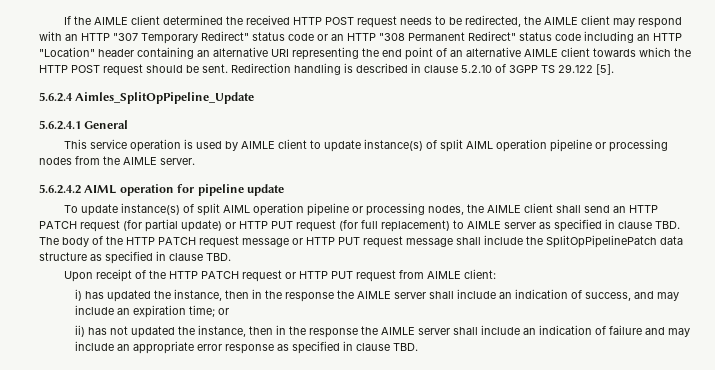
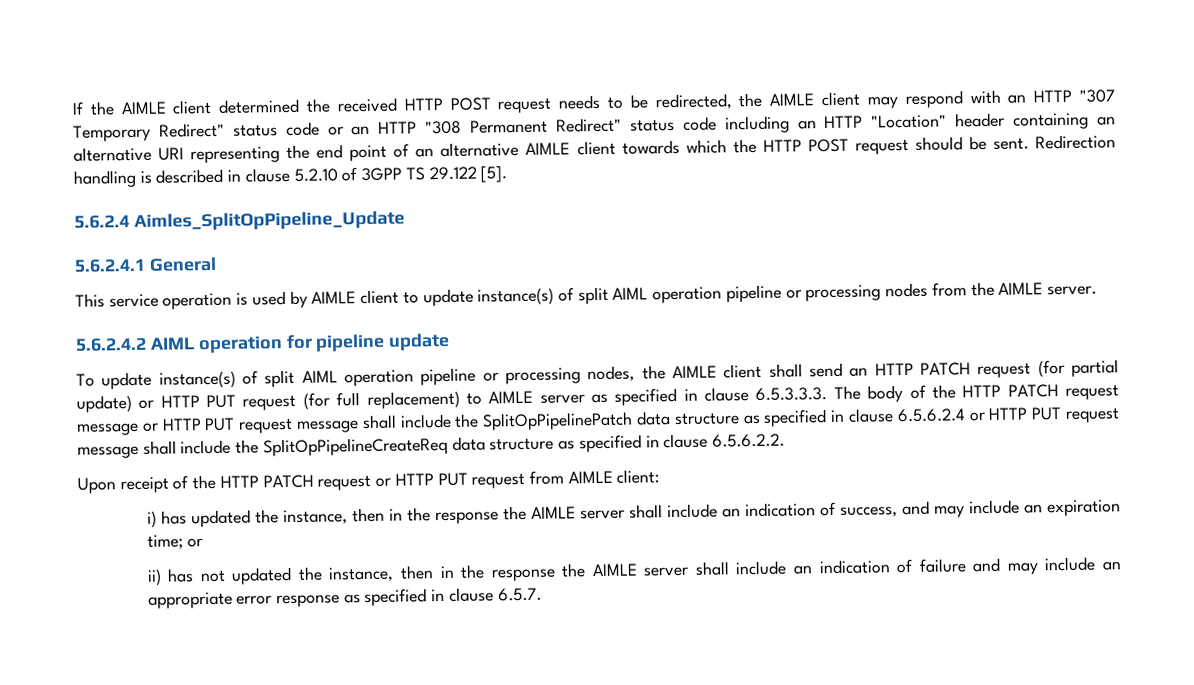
[655,221,680,229] TBD. -> [755,387,828,401] 6.5.3.3.3.
[206,253,231,261] TBD. -> [896,407,1120,423] [77,433,785,459] 6.5.6.2.4 or HTTP PUT request message shall include the SplitOpPipelineCreateReq data structure as specified in clause 6.5.6.2.2.
[393,343,419,351] TBD. -> [497,587,542,602] 6.5.7.

